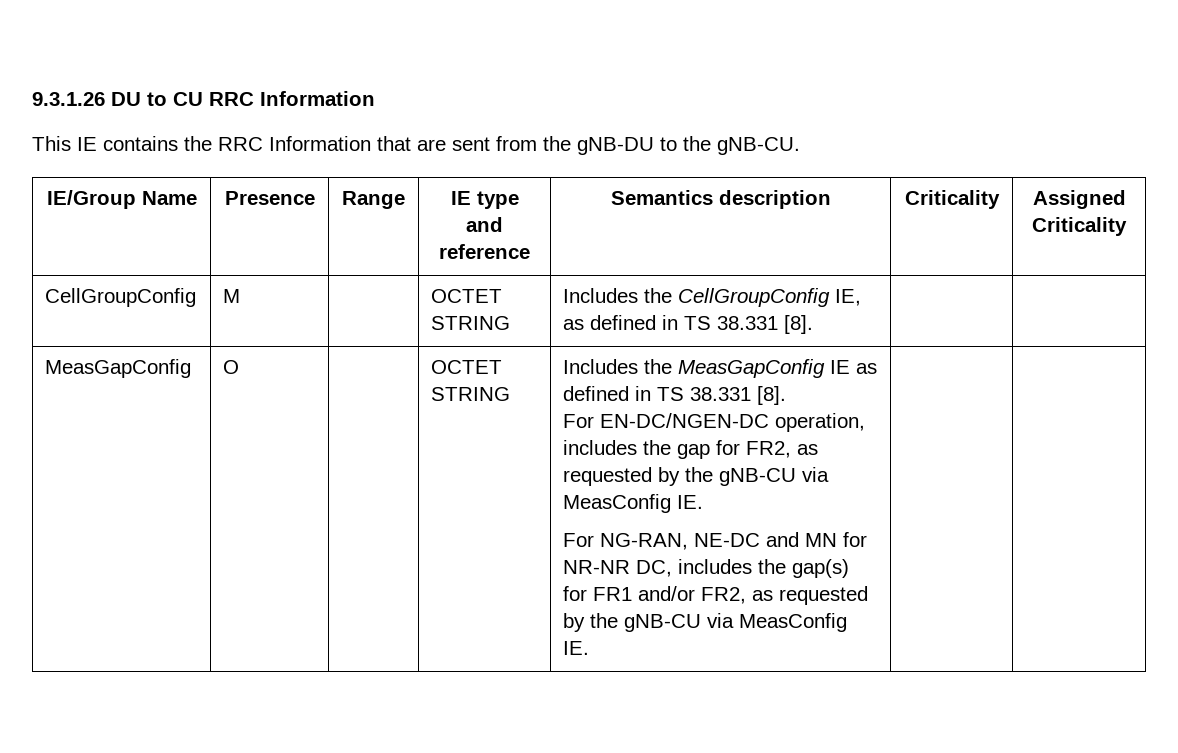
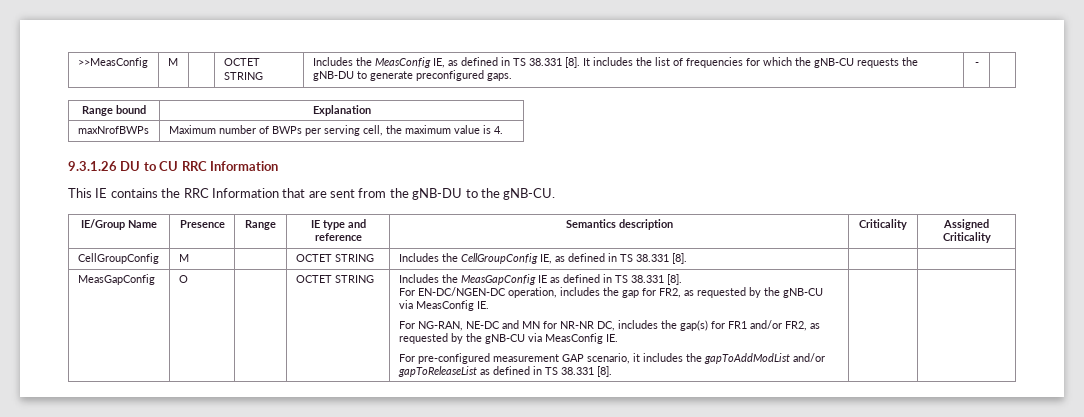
(32, 99) none -> [77,57,148,68] [167,58,178,66] [223,58,260,66] [223,72,263,80] [312,57,918,68] [312,70,512,81] [974,62,979,66] [82,105,146,116] [312,105,371,116] [77,126,149,134] [168,125,503,136] >>MeasConfig | M | | OCTET STRING | Includes the MeasConfig IE, as defined in TS 38.331 [8]. It includes the list of frequencies for which the gNB-CU requests the gNB-DU to generate preconfigured gaps. | - | // Range bound | Explanation // maxNrofBWPs | Maximum number of BWPs per serving cell, the maximum value is 4. //
(590, 648) none -> [398,353,825,364] [397,366,612,377] // For pre-configured measurement GAP scenario, it includes the gapToAddModList and/or gapToReleaseList as defined in TS 38.331 [8].

